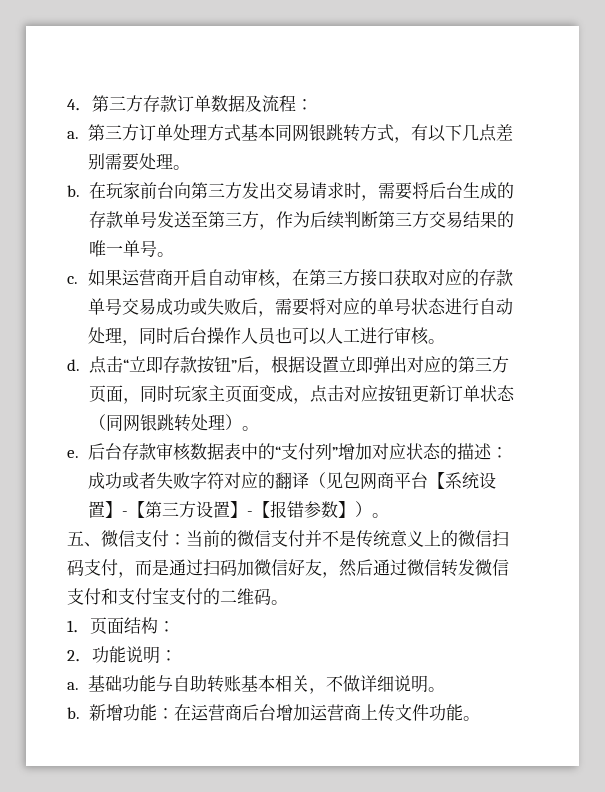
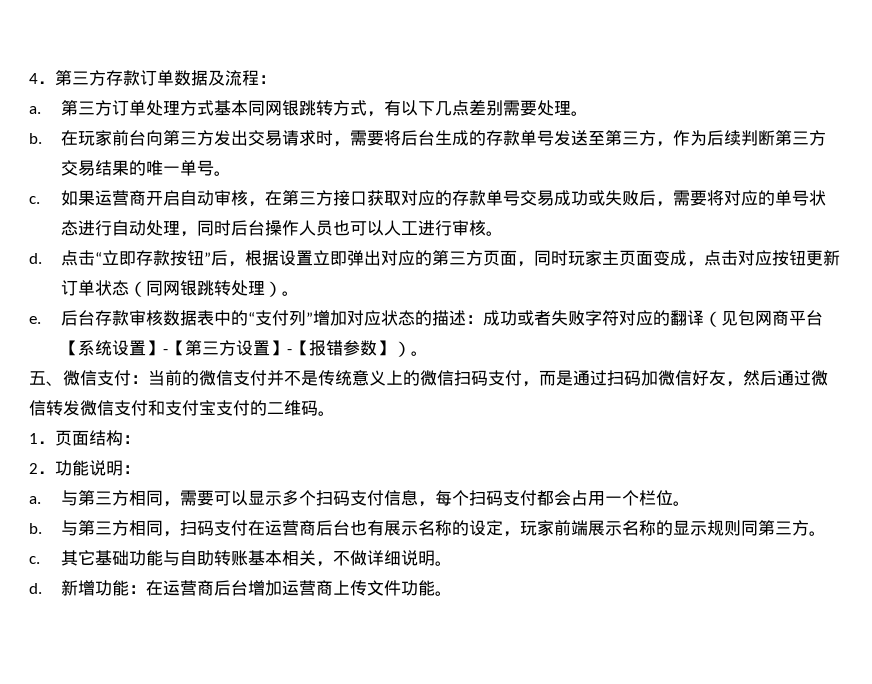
(79, 686) none -> [61,490,691,507] [29,520,827,537] [29,550,96,566] 与第三方相同，需要可以显示多个扫码支付信息，每个扫码支付都会占用一个栏位。 // b.与第三方相同，扫码支付在运营商后台也有展示名称的设定，玩家前端展示名称的显示规则同第三方。 // c.其它
[67,707,80,719] b. -> [29,583,42,594] d.

